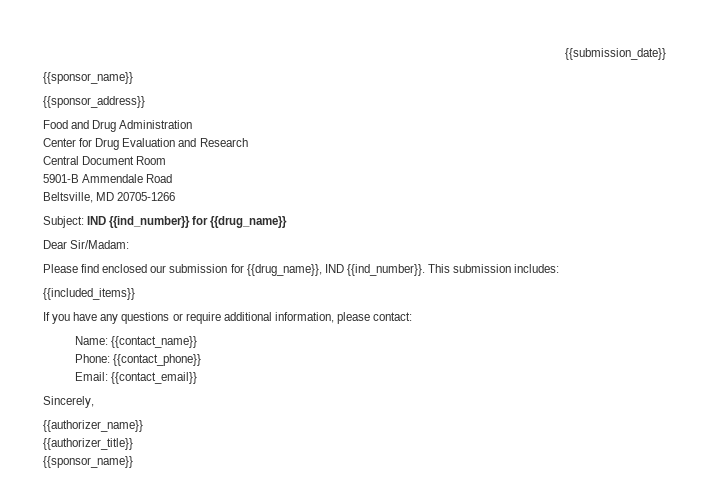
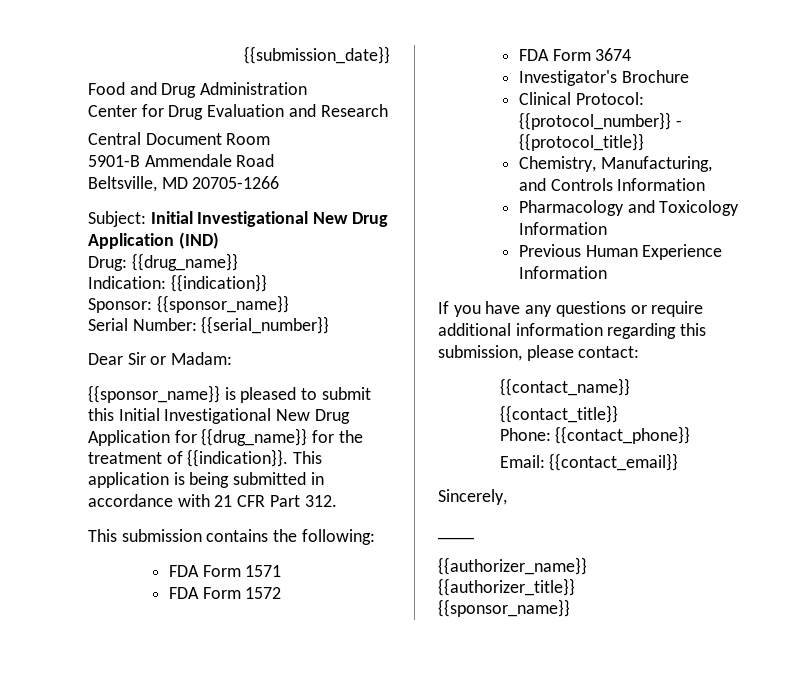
[43,72,133,84] [43,96,145,108] // {{sponsor_name}} // {{sponsor_address}} -> (390, 55) none
[87,216,288,228] [43,240,130,249] [43,264,560,276] [43,288,135,300] IND {{ind_number}} for {{drug_name}} // Dear Sir/Madam: // Please find enclosed our submission for {{drug_name}}, IND {{ind_number}}. This submission includes: // {{included_items}} -> [150,211,388,227] [88,232,219,249] [88,253,238,271] [88,274,267,292] [88,295,289,313] [88,316,330,334] [88,352,233,365] [88,385,371,403] [88,408,350,424] [88,428,363,446] [88,449,323,467] [88,472,324,488] [88,494,337,507] [88,529,375,545] [168,565,282,577] [168,587,282,599] [518,48,632,61] [518,70,689,86] [518,92,644,105] [518,112,682,130] [518,133,644,151] [518,156,712,172] [518,178,706,191] [518,200,740,216] [518,222,607,235] [518,244,723,260] [518,266,607,279] Initial Investigational New Drug Application (IND) // Drug: {{drug_name}} // Indication: {{indication}} // Sponsor: {{sponsor_name}} // Serial Number: {{serial_number}} // Dear Sir or Madam: // {{sponsor_name}} is pleased to submit this Initial Investigational New Drug Application for {{drug_name}} for the treatment of {{indication}}. This application is being submitted in accordance with 21 CFR Part 312. // This submission contains the following: // FDA Form 1571 // FDA Form 1572 // FDA Form 3674 // Investigator's Brochure // Clinical Protocol: {{protocol_number}} - {{protocol_title}} // Chemistry, Manufacturing, and Controls Information // Pharmacology and Toxicology Information // Previous Human Experience Information
[274,312,334,323] information, -> [515,323,707,339] [438,345,522,361] information regarding this submission,
[74,336,108,345] Name: -> (640, 352) none
(197, 342) none -> [499,405,618,423] // {{contact_title}}
(94, 402) none -> [438,537,474,540] // ____

